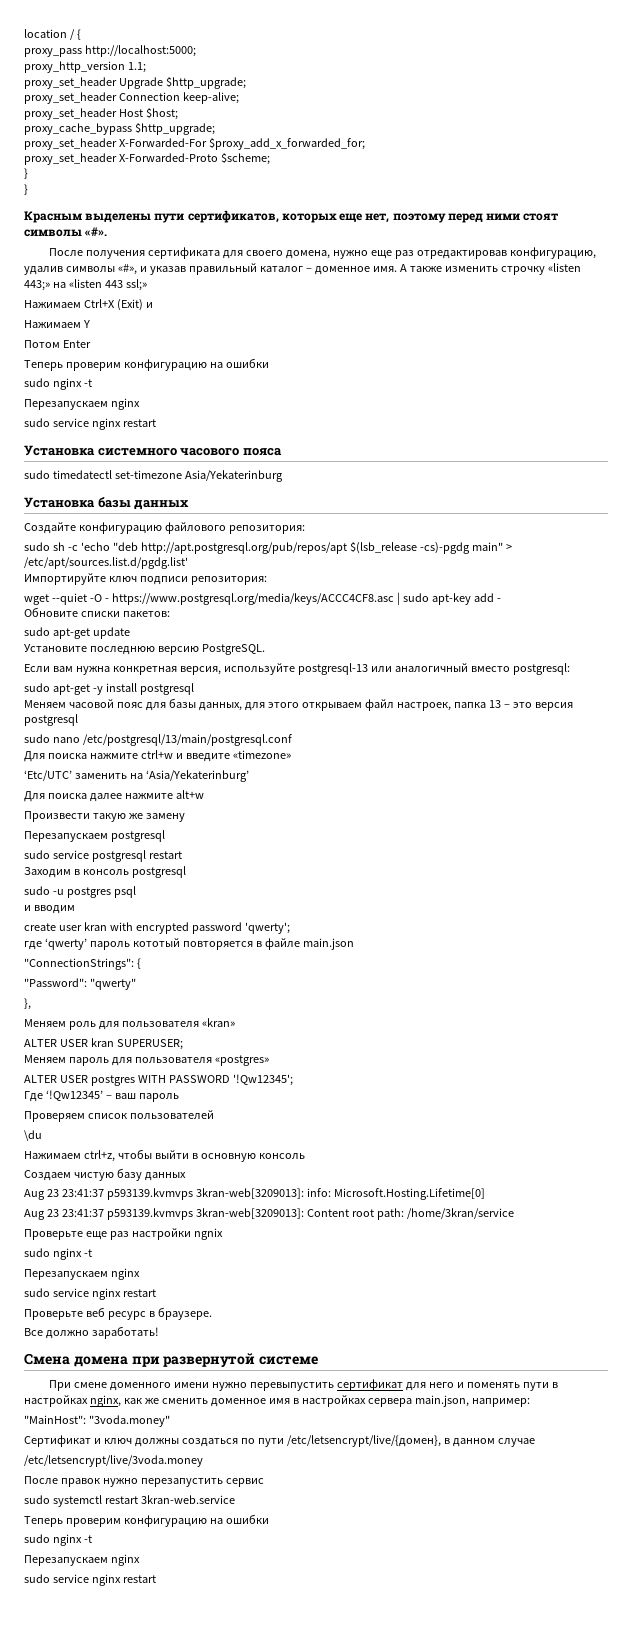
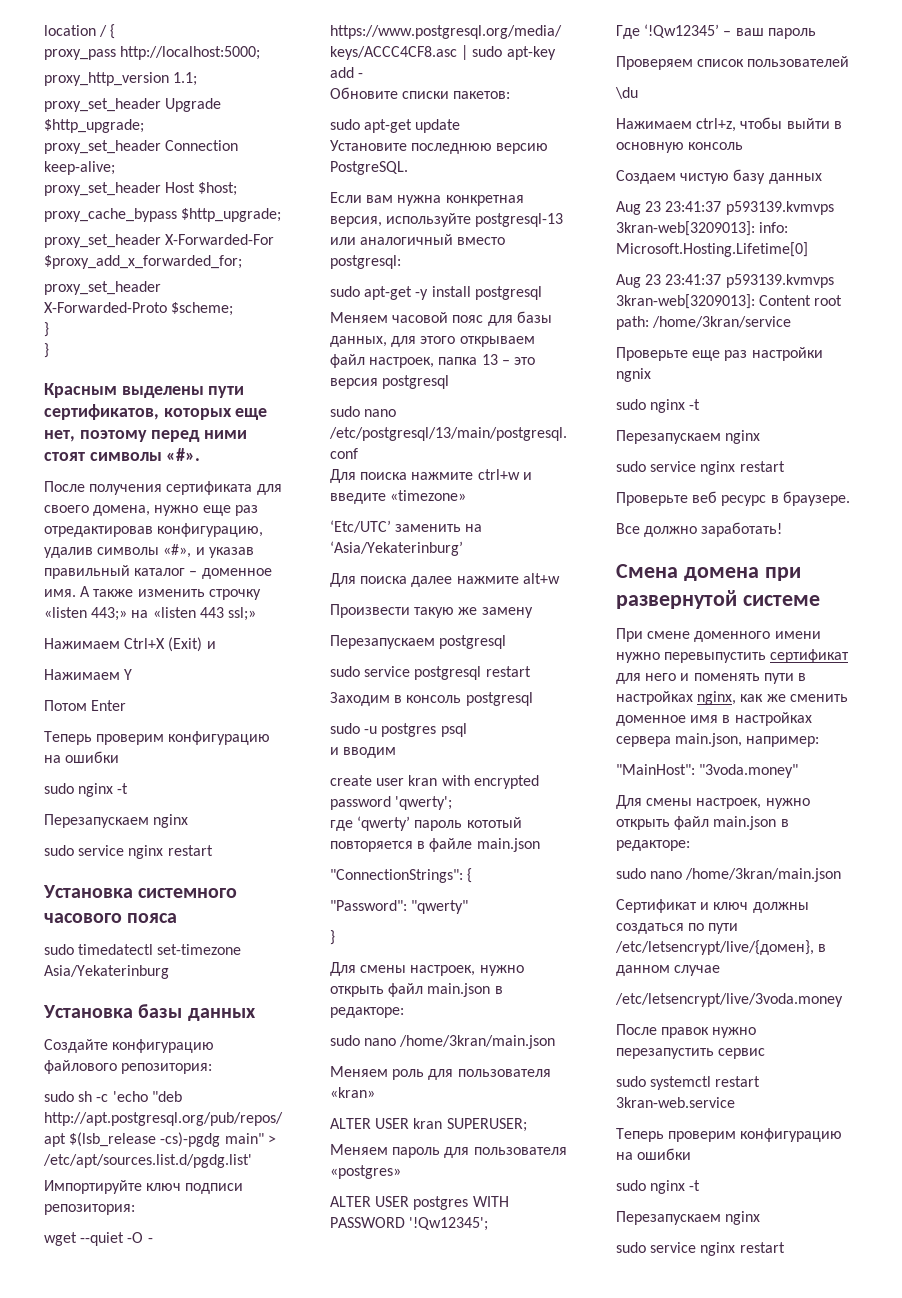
[24,998,31,1010] }, -> [330,930,335,945] [330,962,524,976] [330,983,503,997] [330,1007,404,1018] [330,1035,556,1049] } // Для смены настроек, нужно открыть файл main.json в редакторе: // sudo nano /home/3kran/main.json
(170, 1421) none -> [616,795,810,809] [616,816,789,830] [616,840,690,851] [616,868,842,882] // Для смены настроек, нужно открыть файл main.json в редакторе: // sudo nano /home/3kran/main.json

